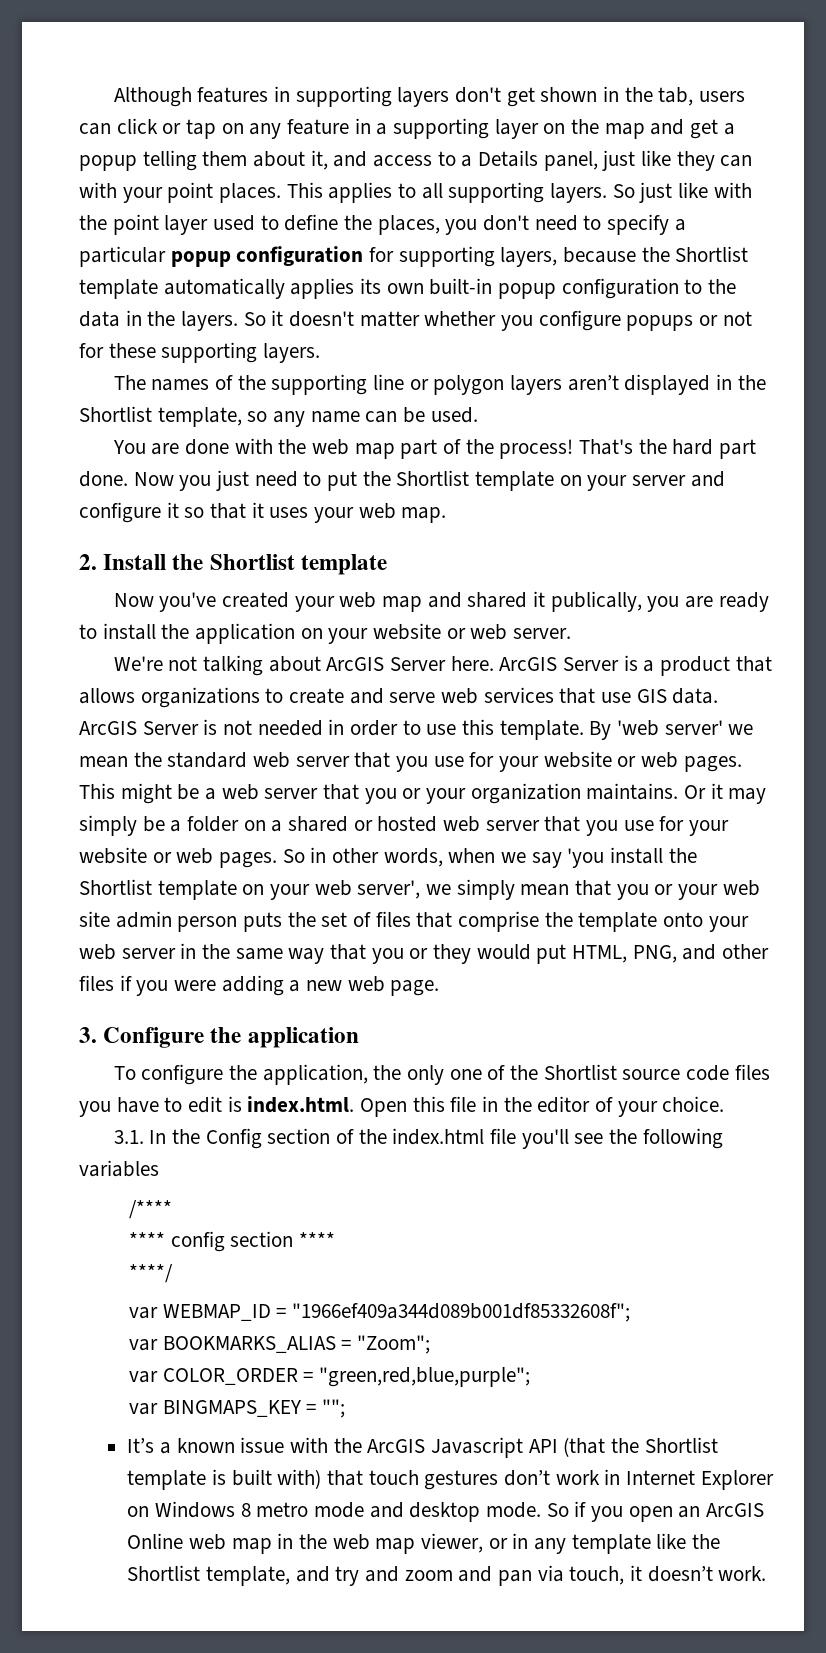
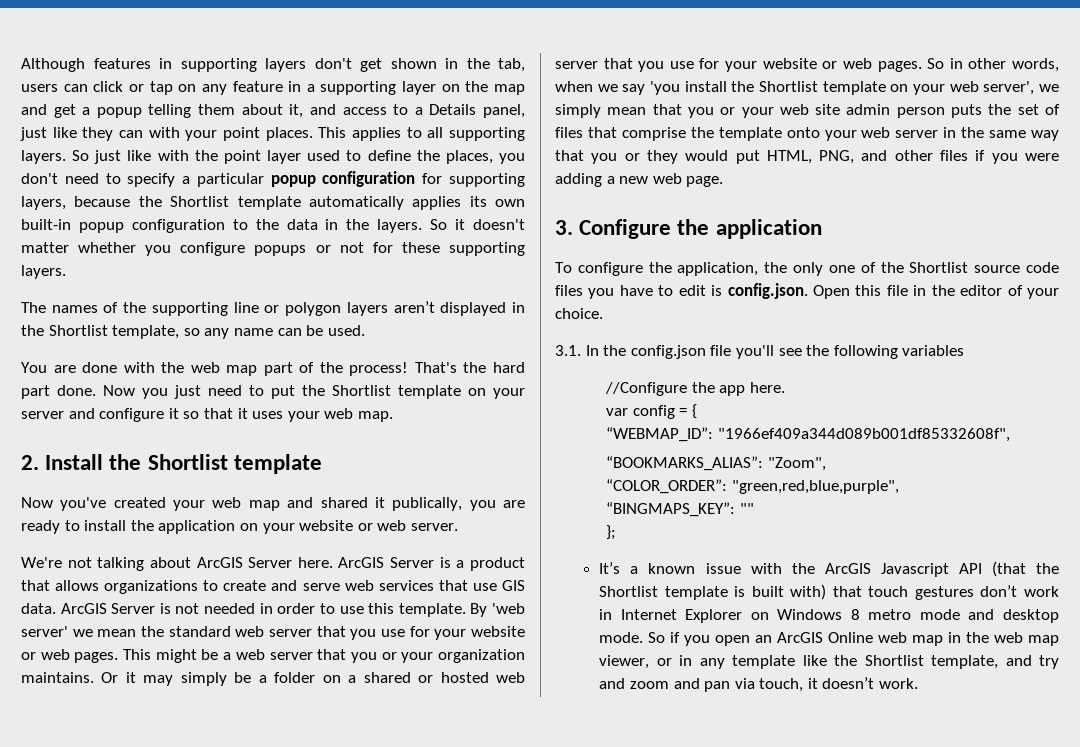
[247,1096,355,1113] index.html. -> [727,283,808,299] config.json.
[205,1128,485,1149] Config section of the index.html -> [630,345,706,359] config.json
[129,1200,173,1219] [129,1231,336,1252] [129,1264,174,1283] [129,1303,631,1322] [129,1335,431,1354] [129,1367,531,1387] [129,1399,346,1418] /**** // **** config section **** // ****/ // var WEBMAP_ID = "1966ef409a344d089b001df85332608f"; // var BOOKMARKS_ALIAS = "Zoom"; // var COLOR_ORDER = "green,red,blue,purple"; // var BINGMAPS_KEY = ""; -> [605,382,786,396] [606,404,698,419] [606,427,1010,442] [606,456,826,471] [606,479,899,494] [606,502,754,517] [606,525,617,540] //Configure the app here. // var config = { // “WEBMAP_ID”: "1966ef409a344d089b001df85332608f", // “BOOKMARKS_ALIAS”: "Zoom", // “COLOR_ORDER”: "green,red,blue,purple", // “BINGMAPS_KEY”: "" // };

